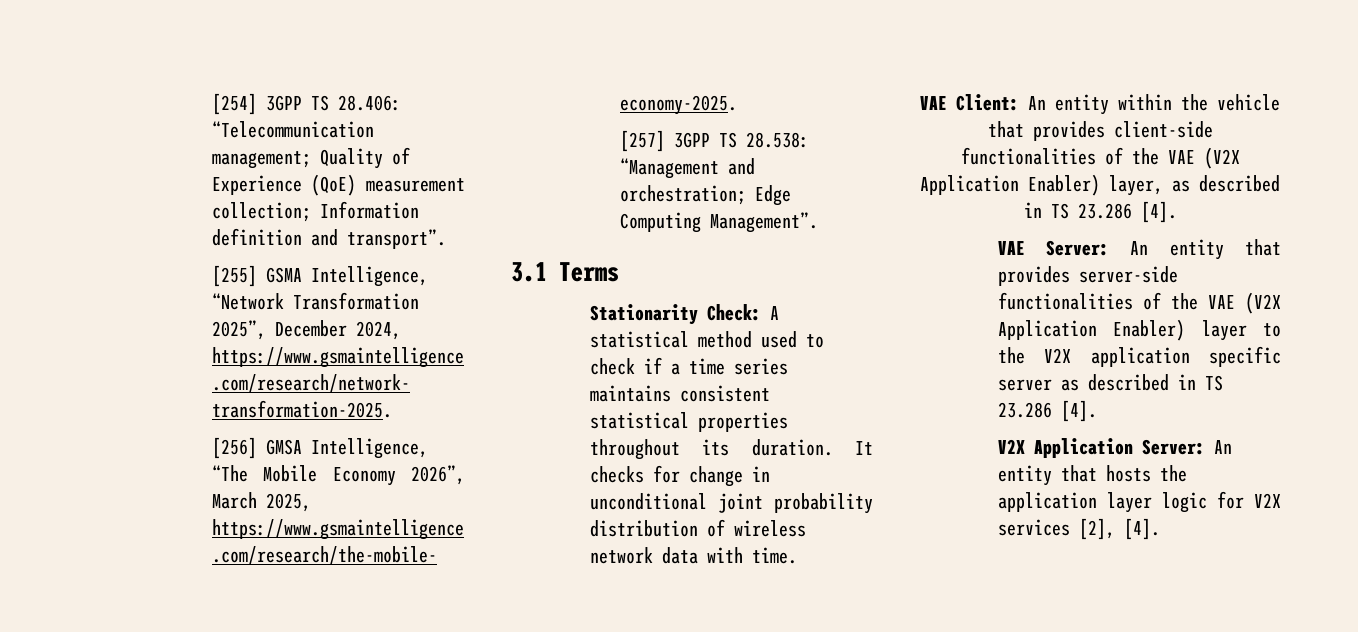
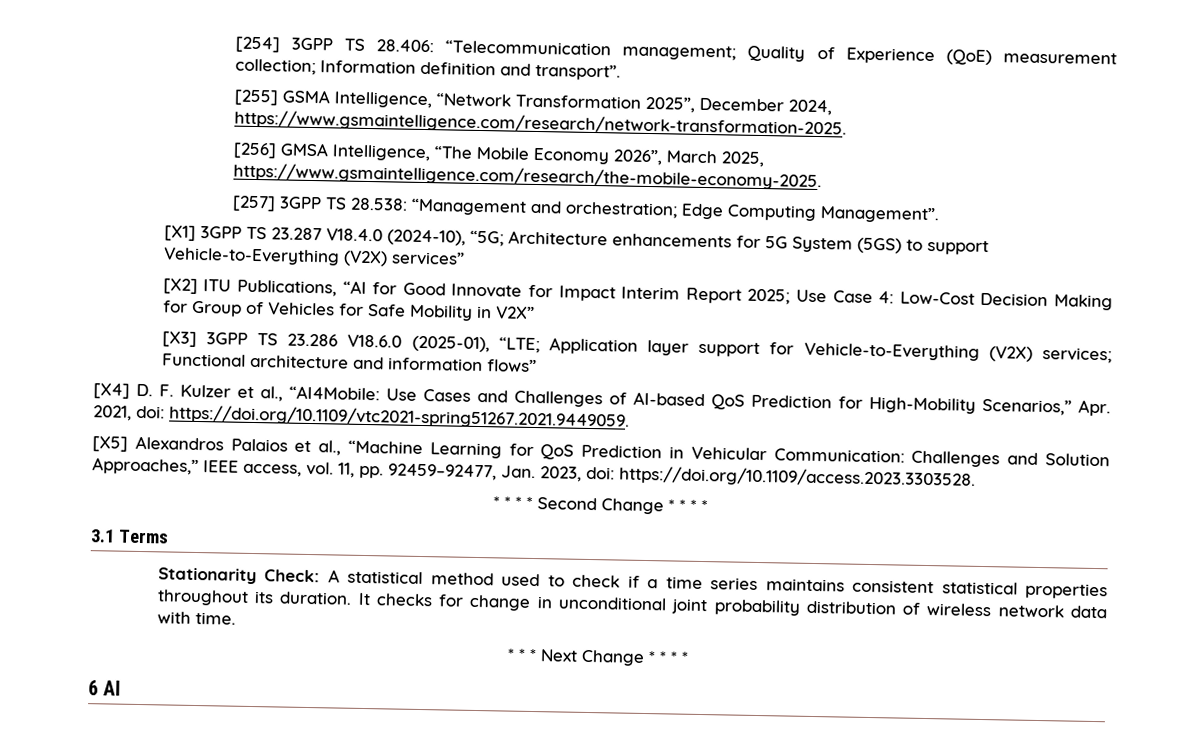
(818, 222) none -> [163,225,989,256] [162,247,465,267] [162,278,1113,311] [162,300,535,321] [161,331,1112,364] [161,353,537,373] [93,383,1111,417] [93,404,630,430] [92,435,1110,468] [92,457,976,489] [492,496,708,515] // [X1] 3GPP TS 23.287 V18.4.0 (2024-10), “5G; Architecture enhancements for 5G System (5GS) to support Vehicle-to-Everything (V2X) services” // [X2] ITU Publications, “AI for Good Innovate for Impact Interim Report 2025; Use Case 4: Low-Cost Decision Making for Group of Vehicles for Safe Mobility in V2X” // [X3] 3GPP TS 23.286 V18.6.0 (2025-01), “LTE; Application layer support for Vehicle-to-Everything (V2X) services; Functional architecture and information flows” // [X4] D. F. Kulzer et al., “AI4Mobile: Use Cases and Challenges of AI-based QoS Prediction for High-Mobility Scenarios,” Apr. 2021, doi: https://doi.org/10.1109/vtc2021-spring51267.2021.9449059. // [X5] Alexandros Palaios et al., “Machine Learning for QoS Prediction in Vehicular Communication: Challenges and Solution Approaches,” IEEE access, vol. 11, pp. 92459–92477, Jan. 2023, doi: https://doi.org/10.1109/access.2023.3303528. // * * * * Second Change * * * *
[920,94,1280,115] [987,121,1213,141] [960,147,1240,169] [920,174,1280,196] [1023,201,1177,223] [997,239,1281,260] [997,266,1178,286] [997,292,1281,314] [997,319,1281,341] [997,346,1281,367] [997,374,1223,391] [997,400,1097,422] [997,438,1232,458] [997,465,1187,486] [997,491,1281,513] [997,518,1160,540] VAE Client: An entity within the vehicle that provides client-side functionalities of the VAE (V2X Application Enabler) layer, as described in TS 23.286 [4]. // VAE Server: An entity that provides server-side functionalities of the VAE (V2X Application Enabler) layer to the V2X application specific server as described in TS 23.286 [4]. // V2X Application Server: An entity that hosts the application layer logic for V2X services [2], [4]. -> [506,648,689,666] [88,680,122,696] * * * Next Change * * * * // 6 AI

